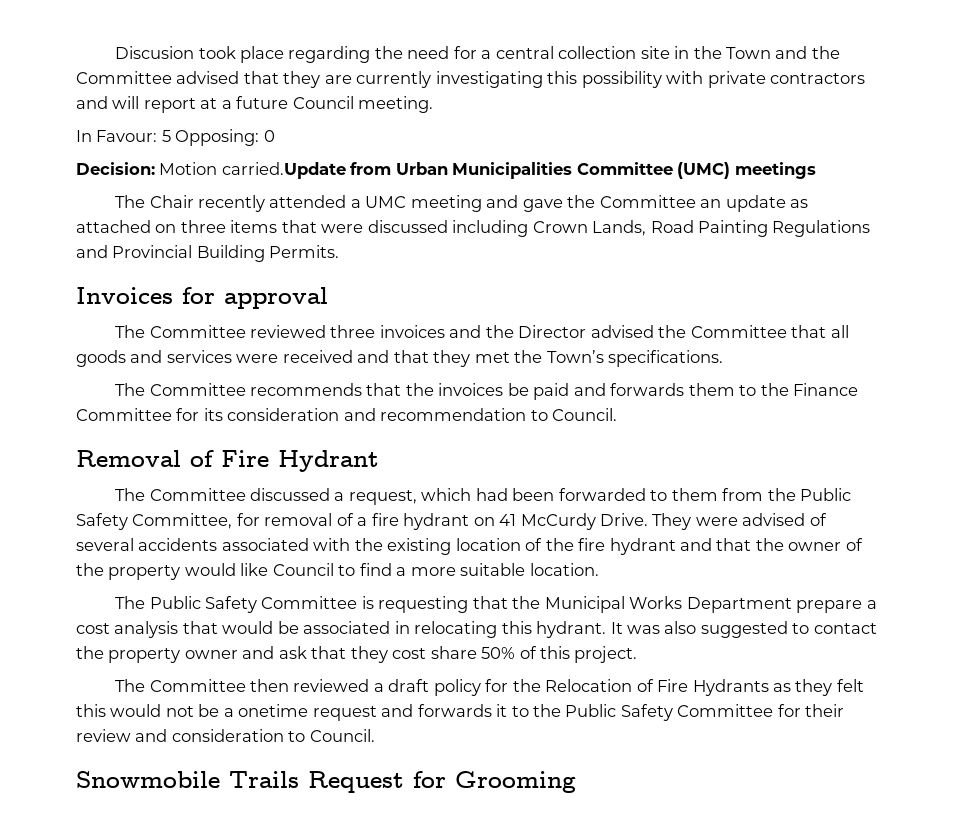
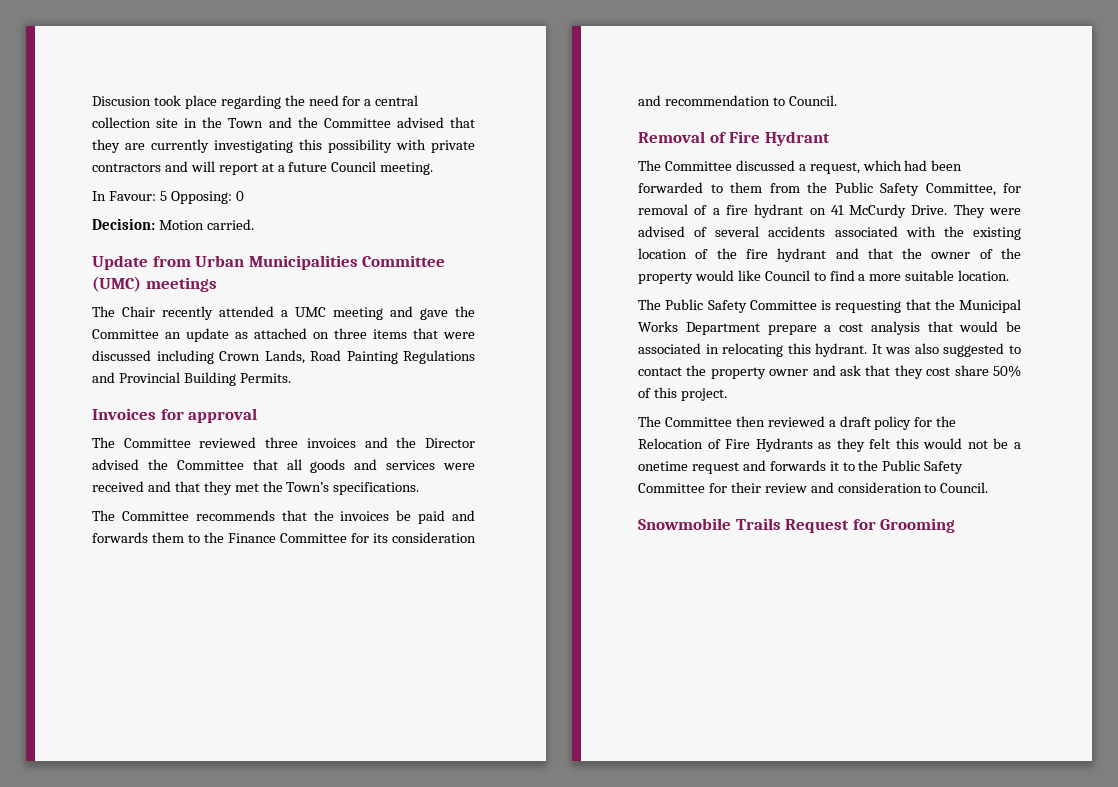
[221,162,346,179] carried.Update -> [206,219,254,230] [92,255,148,270] carried. // Update

